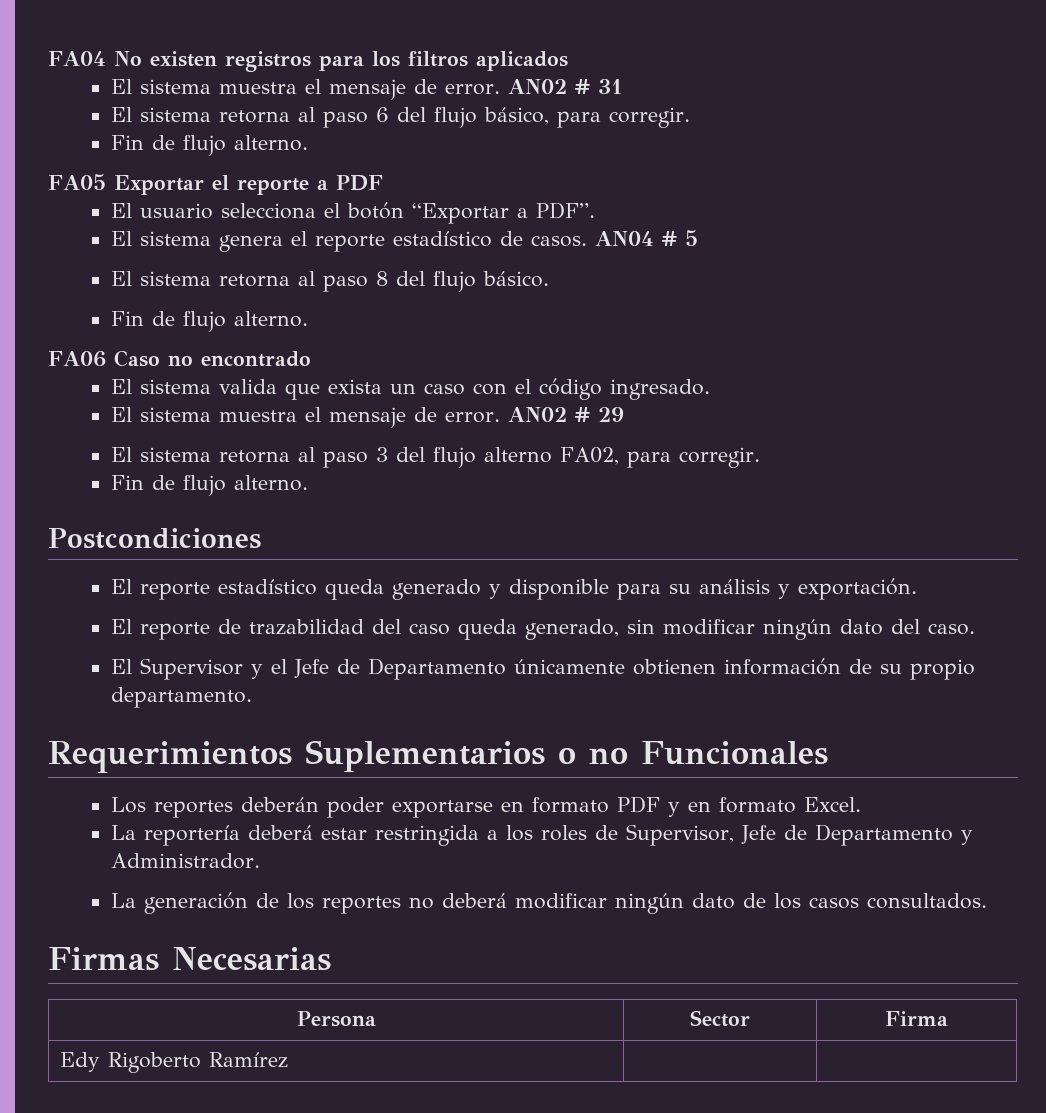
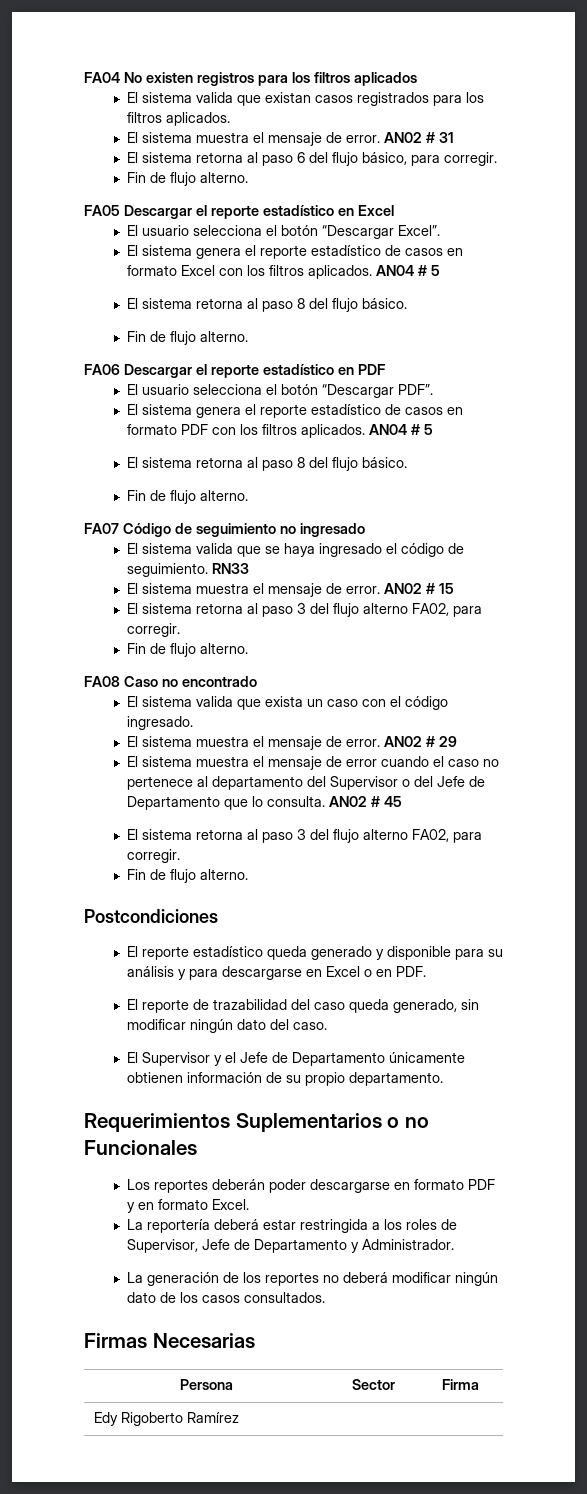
(568, 61) none -> [126,92,484,106] [126,112,230,126] // El sistema valida que existan casos registrados para los filtros aplicados.
[113,175,383,195] [110,202,595,224] [110,231,587,252] Exportar el reporte a PDF // El usuario selecciona el botón “Exportar a PDF”. // El sistema genera el reporte estadístico de casos. -> [124,205,394,219] [126,225,440,239] [126,245,463,259] [126,265,372,279] Descargar el reporte estadístico en Excel // El usuario selecciona el botón “Descargar Excel”. // El sistema genera el reporte estadístico de casos en formato Excel con los filtros aplicados.
(106, 359) none -> [124,364,385,378] [126,384,433,398] [126,404,463,418] [126,424,433,438] [126,457,407,471] [126,490,248,504] [84,523,365,537] [126,543,464,557] [126,563,249,577] [126,583,454,597] [126,603,482,617] [126,623,180,637] [126,643,248,657] [84,676,120,687] Descargar el reporte estadístico en PDF // El usuario selecciona el botón “Descargar PDF”. // El sistema genera el reporte estadístico de casos en formato PDF con los filtros aplicados. AN04 # 5 // El sistema retorna al paso 8 del flujo básico. // Fin de flujo alterno. // FA07 Código de seguimiento no ingresado // El sistema valida que se haya ingresado el código de seguimiento. RN33 // El sistema muestra el mensaje de error. AN02 # 15 // El sistema retorna al paso 3 del flujo alterno FA02, para corregir. // Fin de flujo alterno. // FA08
(624, 414) none -> [126,756,499,770] [126,776,485,790] [126,796,402,810] // El sistema muestra el mensaje de error cuando el caso no pertenece al departamento del Supervisor o del Jefe de Departamento que lo consulta. AN02 # 45
[797,578,917,600] exportación. -> [188,966,426,980] para descargarse en Excel o en PDF.
[391,800,493,818] exportarse -> [309,1179,390,1193] descargarse

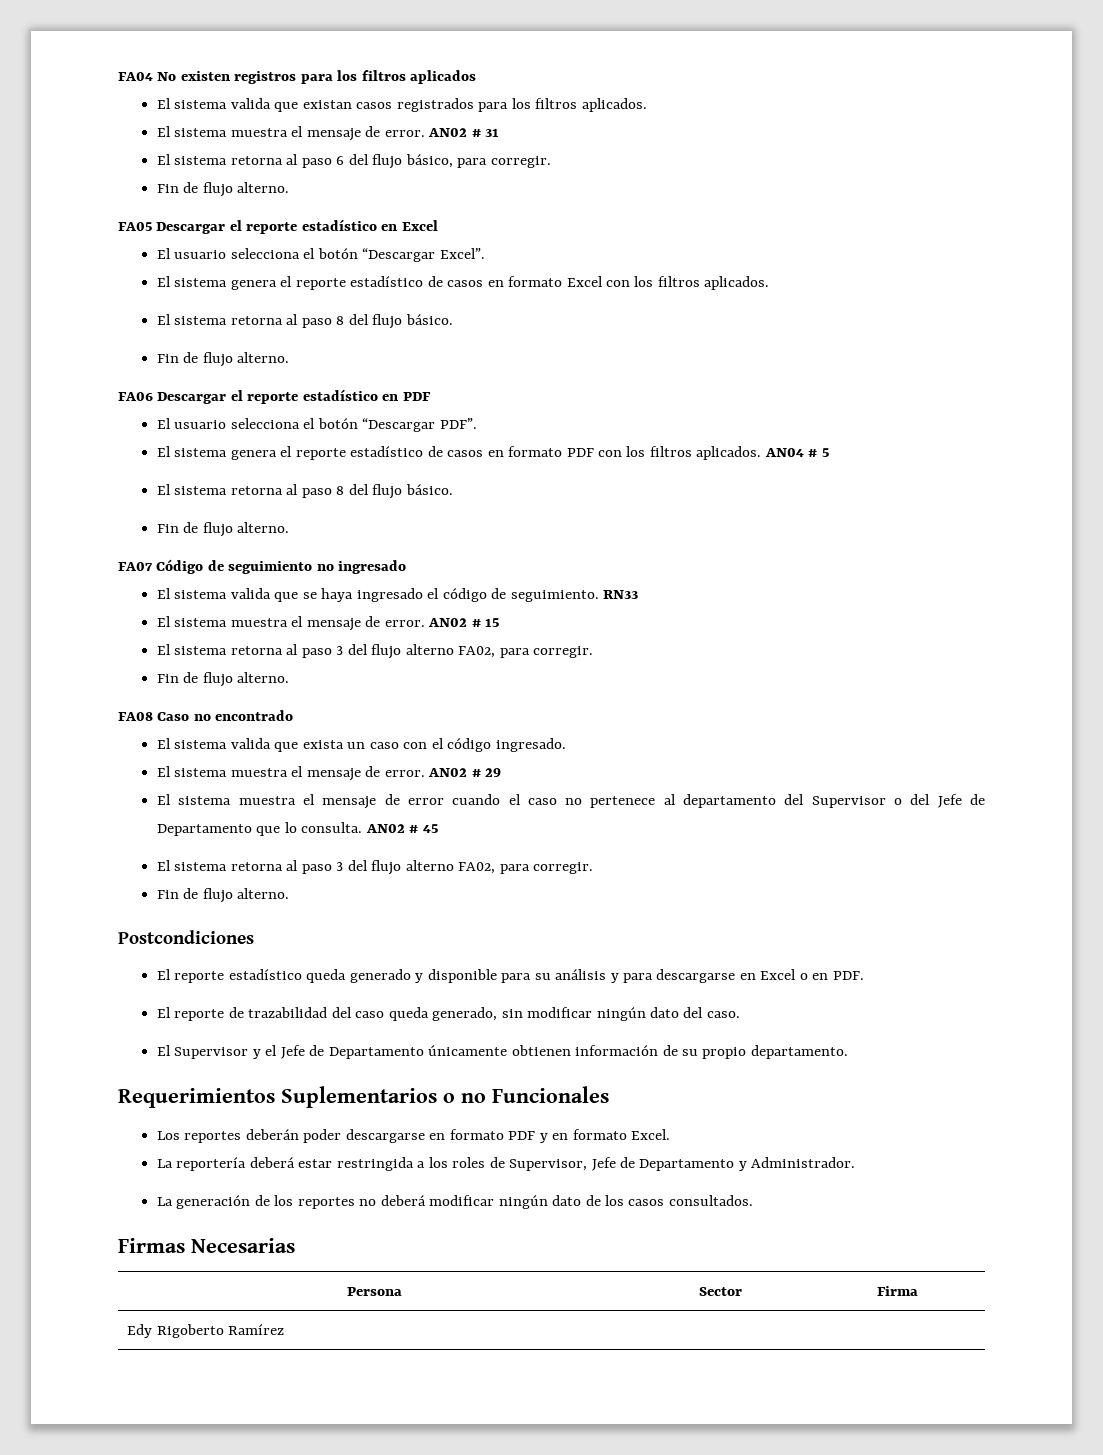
[375,265,440,276] AN04 # 5 -> (770, 283) none

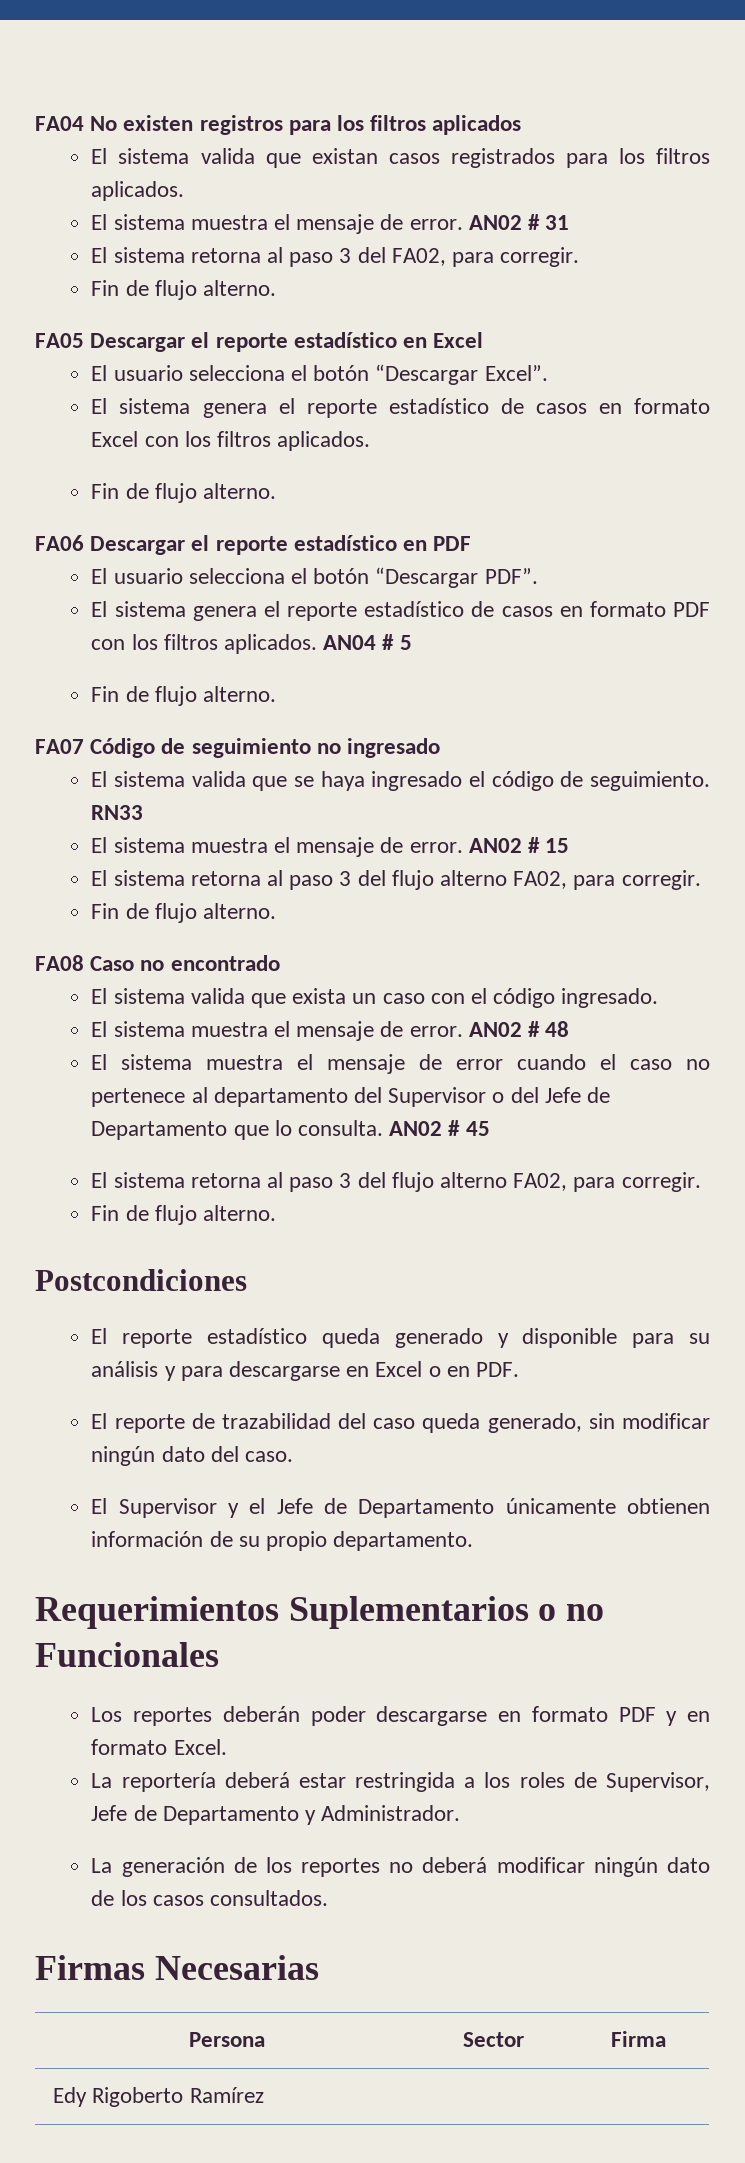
[336,154,453,169] 6 del flujo básico, -> [339,247,446,266] 3 del FA02,
[156,314,453,329] // El sistema retorna al paso 8 del flujo básico. -> (371, 441) none
[156,484,453,499] // El sistema retorna al paso 8 del flujo básico. -> (412, 642) none
[485,768,502,777] 29 -> [545,1021,570,1037] 48

